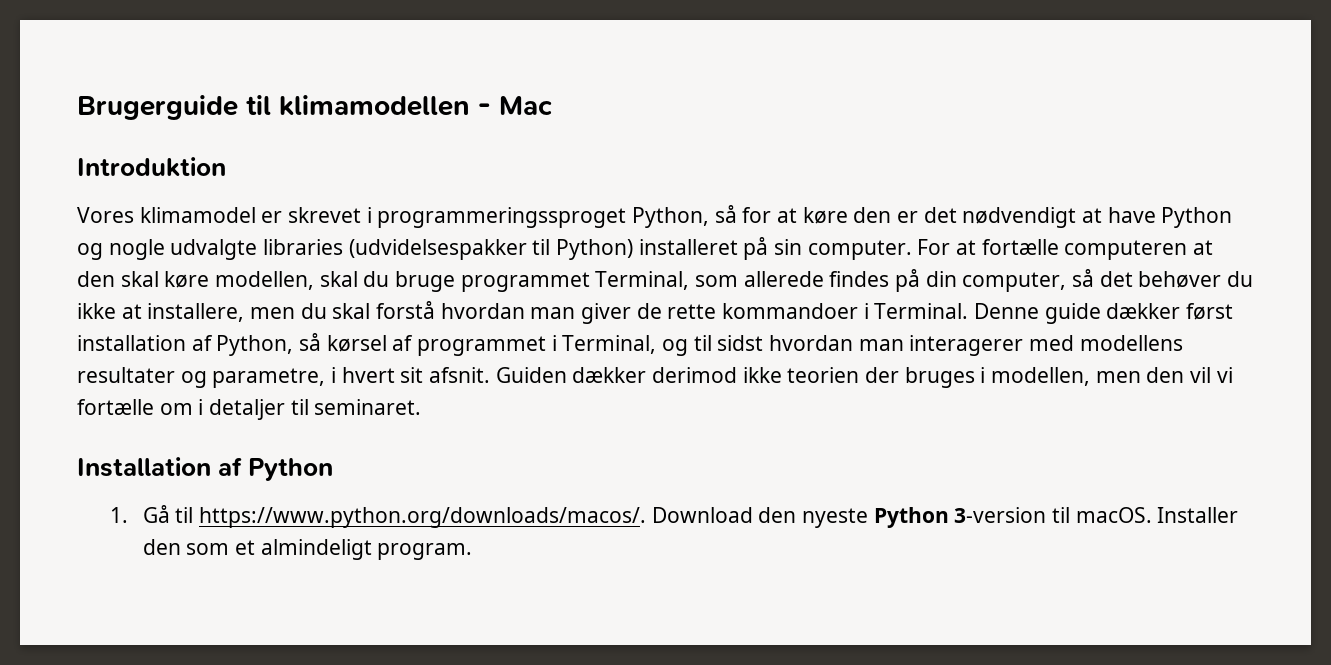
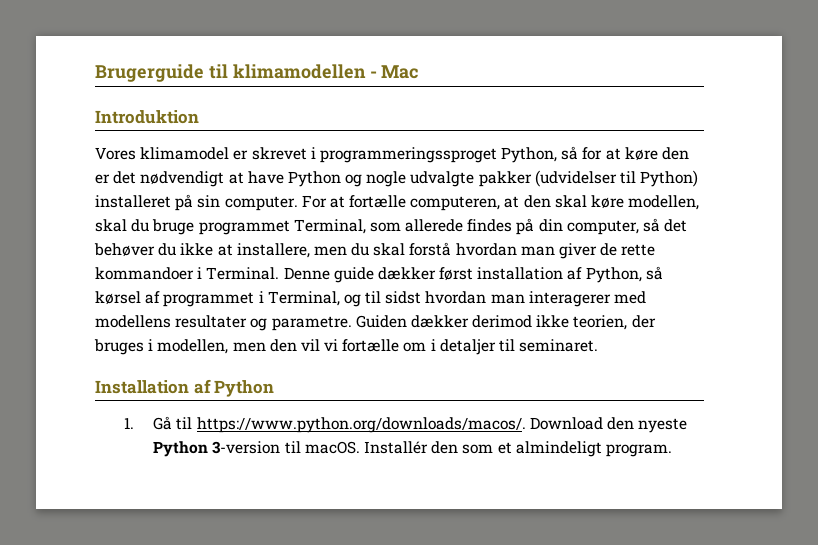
[263,239,527,260] libraries (udvidelsespakker -> [478,170,617,187] pakker (udvidelser
[1064,240,1188,260] computeren -> [410,196,501,211] computeren,
[212,367,491,388] parametre, i hvert sit afsnit. -> [271,316,352,331] parametre.
[787,367,860,383] teorien -> [573,315,628,330] teorien,
[1157,507,1239,523] Installer -> [363,441,428,454] Installér

